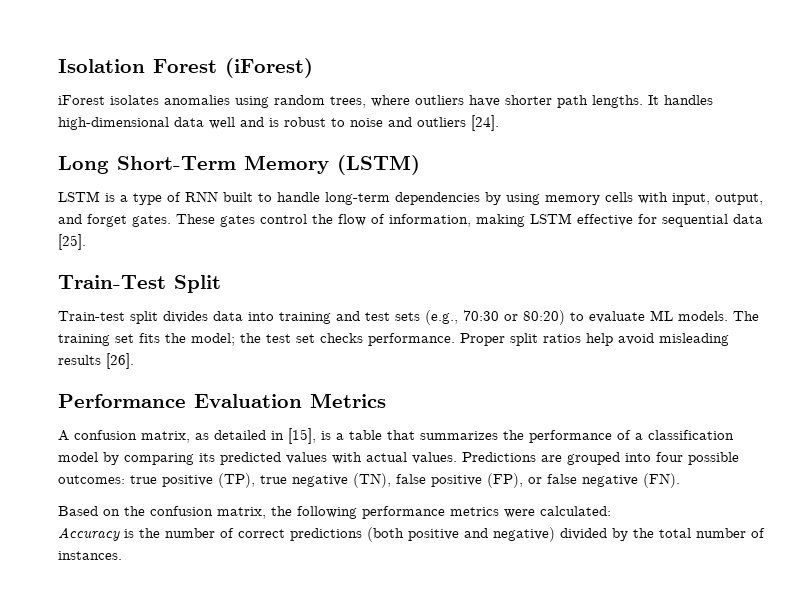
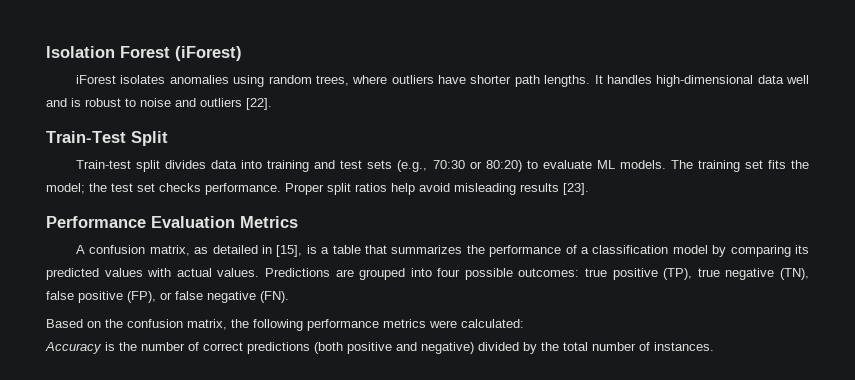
[471,115,499,131] [58,155,420,175] [58,191,763,205] [58,213,763,227] [58,234,86,250] [24]. // Long Short-Term Memory (LSTM) // LSTM is a type of RNN built to handle long-term dependencies by using memory cells with input, output, and forget gates. These gates control the flow of information, making LSTM effective for sequential data [25]. -> [246,98,272,110] [22].
[106,353,134,369] [26]. -> [563,183,589,195] [23].

